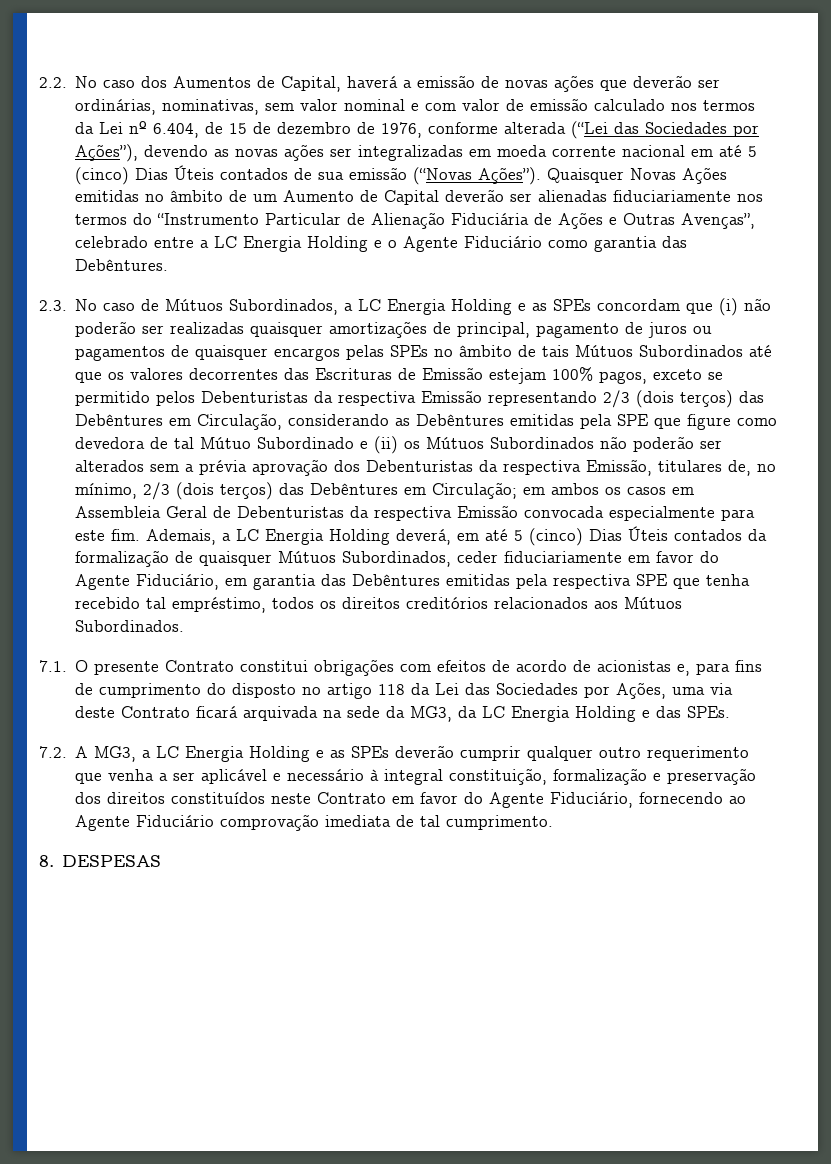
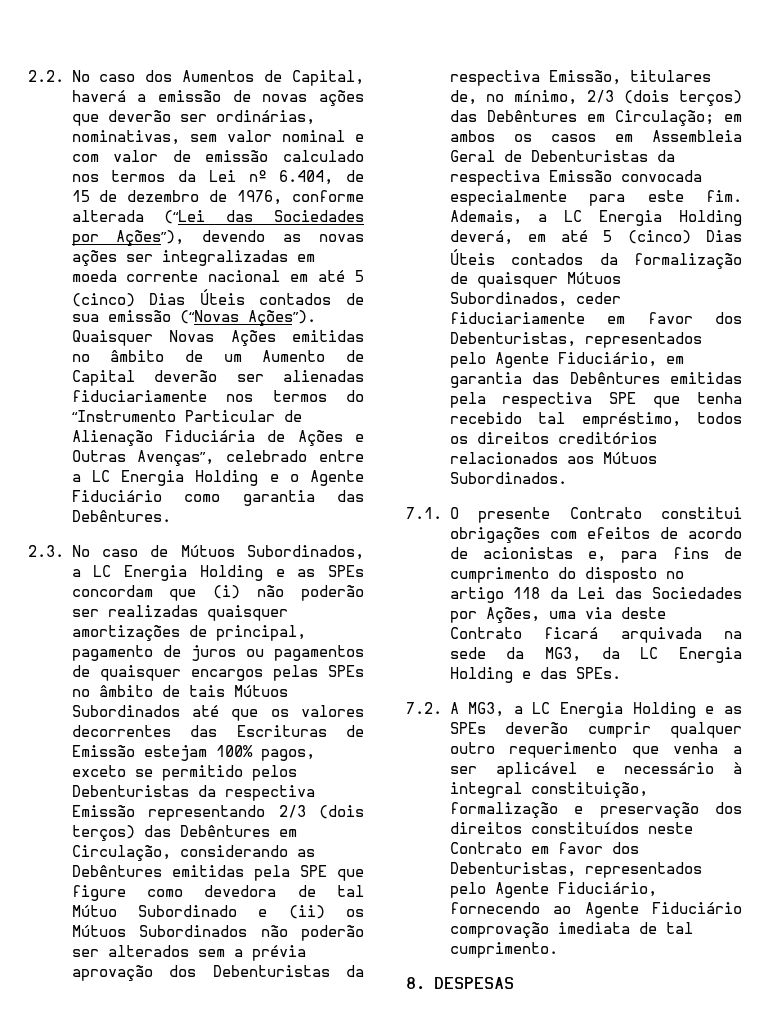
[700,551,720,563] do -> [715,312,742,324] [449,332,702,348] [449,352,486,368] dos Debenturistas, representados pelo
[464,792,484,804] do -> [611,842,639,854] [449,862,702,878] [449,882,486,898] dos Debenturistas, representados pelo

